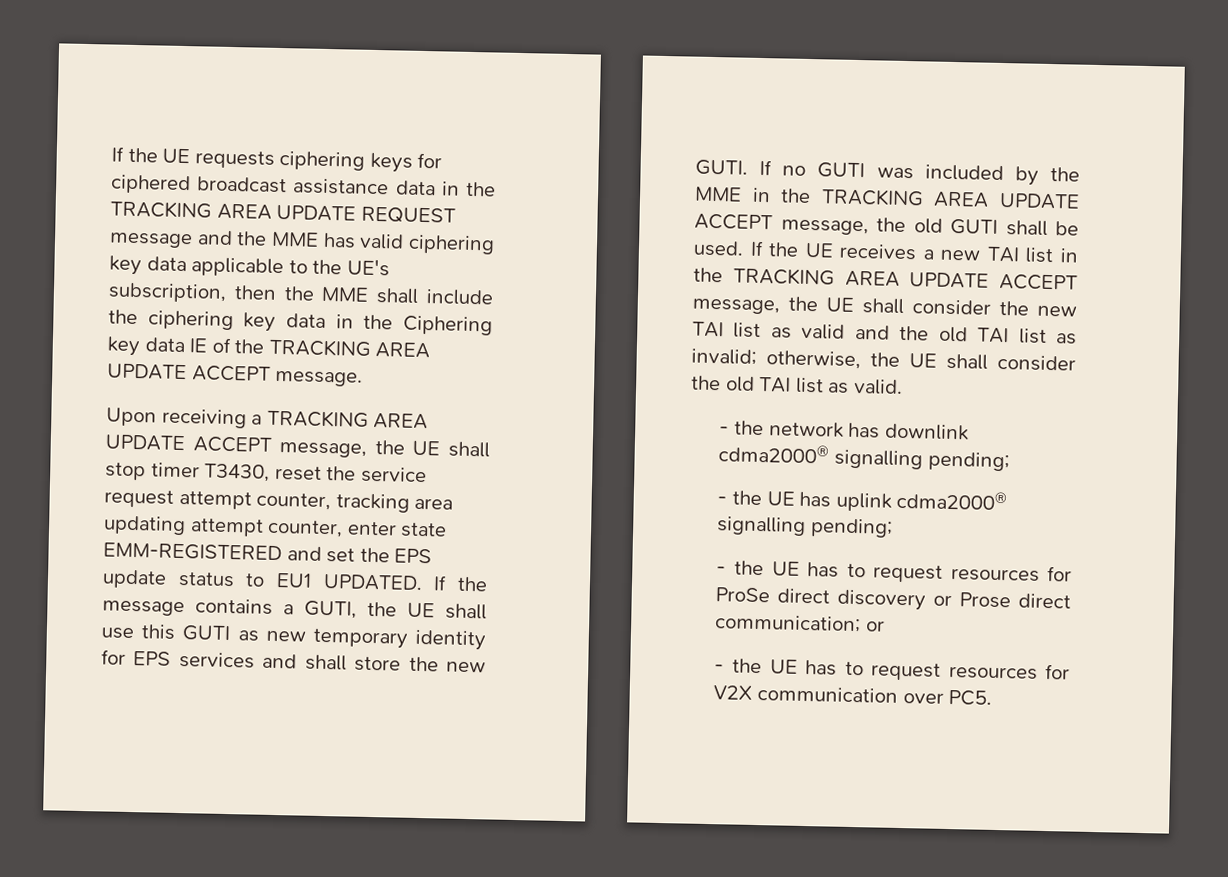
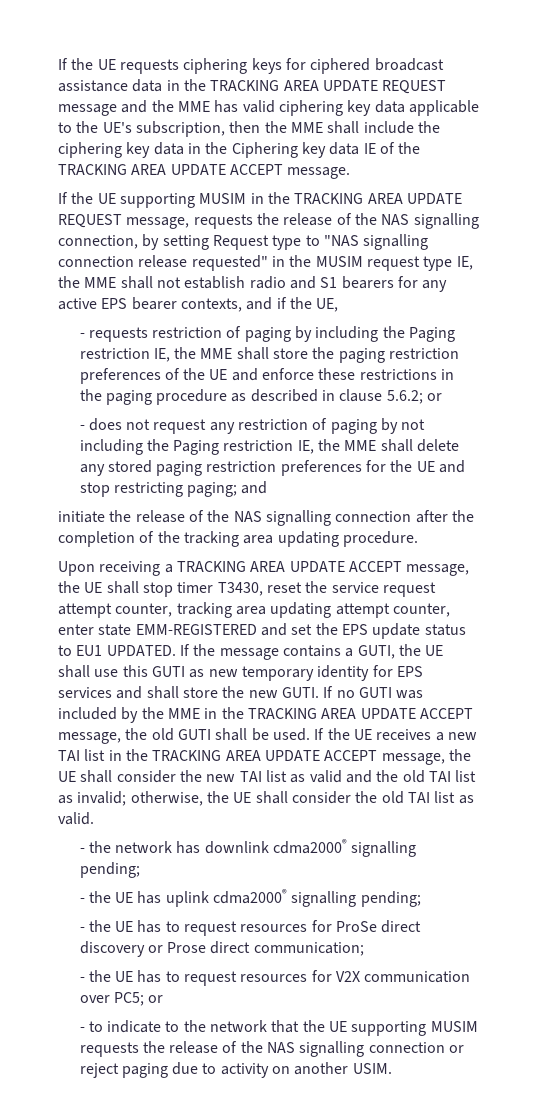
(364, 378) none -> [58,192,462,208] [58,213,479,229] [58,234,429,250] [58,255,473,271] [58,276,448,292] [58,297,339,312] [79,326,456,342] [79,347,460,363] [79,368,455,384] [79,389,443,405] [79,418,426,434] [79,439,460,455] [79,460,466,476] [79,481,268,497] [58,510,474,526] [58,531,418,547] // If the UE supporting MUSIM in the TRACKING AREA UPDATE REQUEST message, requests the release of the NAS signalling connection, by setting Request type to "NAS signalling connection release requested" in the MUSIM request type IE, the MME shall not establish radio and S1 bearers for any active EPS bearer contexts, and if the UE, // - requests restriction of paging by including the Paging restriction IE, the MME shall store the paging restriction preferences of the UE and enforce these restrictions in the paging procedure as described in clause 5.6.2; or // - does not request any restriction of paging by not including the Paging restriction IE, the MME shall delete any stored paging restriction preferences for the UE and stop restricting paging; and // initiate the release of the NAS signalling connection after the completion of the tracking area updating procedure.
[866,620,886,632] or -> (364, 949) none
[948,690,993,706] PC5. -> [113,992,164,1006] [79,1020,478,1036] [79,1041,465,1057] [79,1062,392,1078] PC5; or // - to indicate to the network that the UE supporting MUSIM requests the release of the NAS signalling connection or reject paging due to activity on another USIM.

